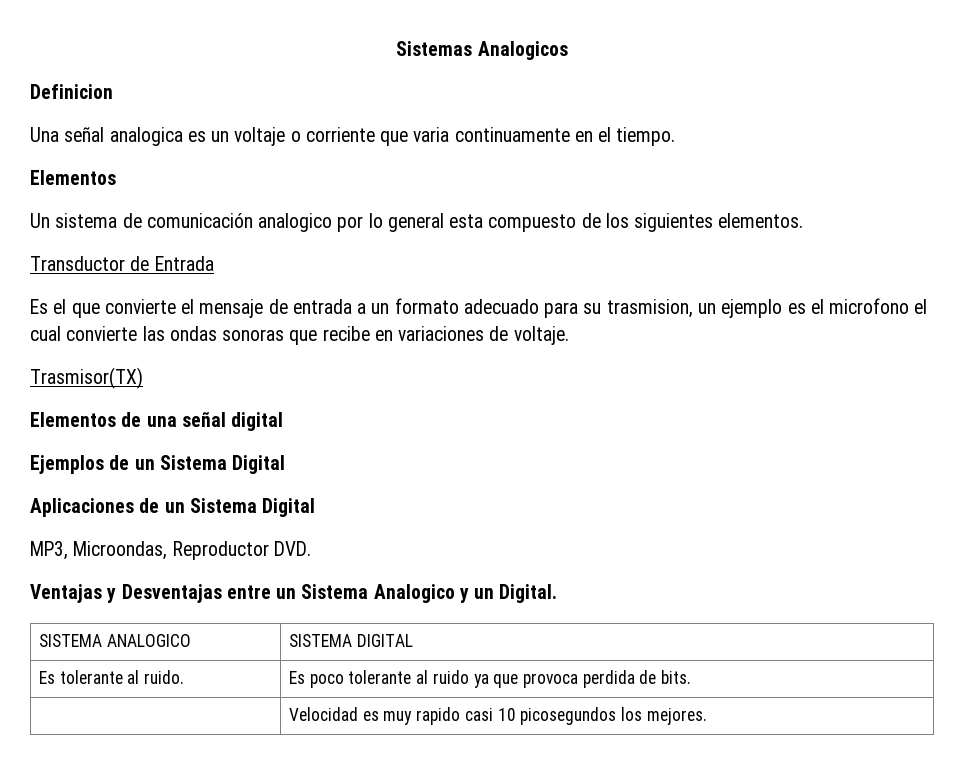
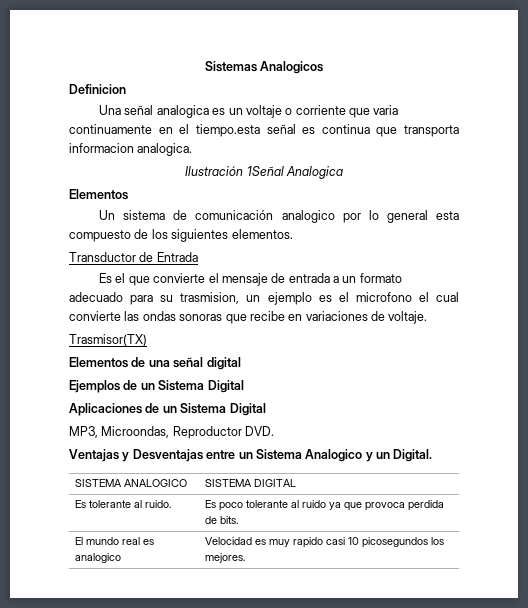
[616,127,676,146] tiempo. -> [195,124,459,137] [69,143,193,156] [185,166,343,179] tiempo.esta señal es continua que transporta informacion analogica. // Ilustración 1Señal Analogica
(692, 677) none -> [74,537,154,545] [74,553,121,563] El mundo real es analogico

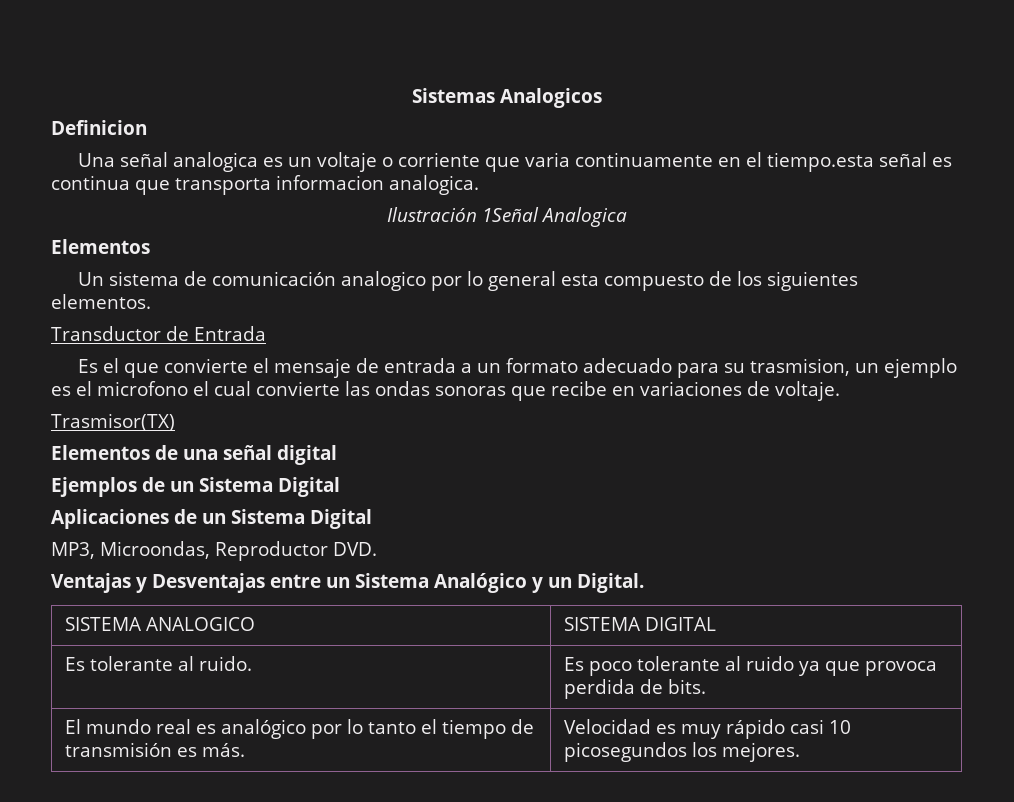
[305,449,363,462] Analogico -> [434,573,527,593] Analógico
[74,553,121,563] analogico -> [220,719,534,739] [64,742,245,757] analógico por lo tanto el tiempo de transmisión es más.
[292,537,323,548] rapido -> [725,719,785,739] rápido

